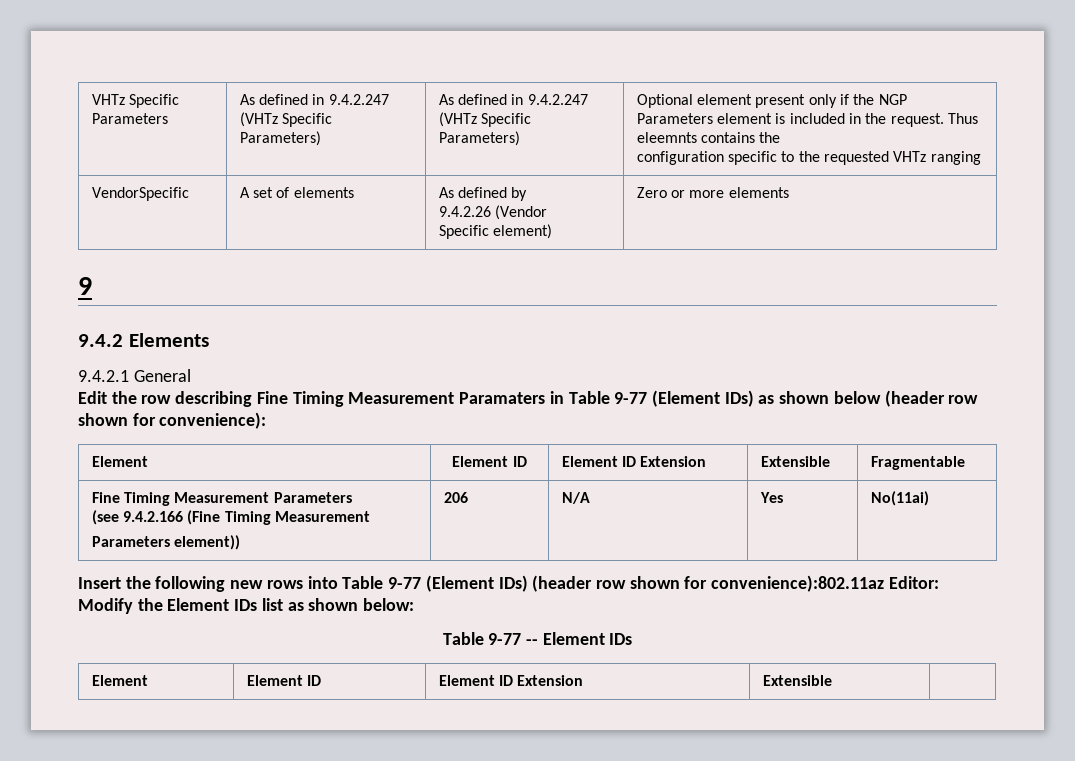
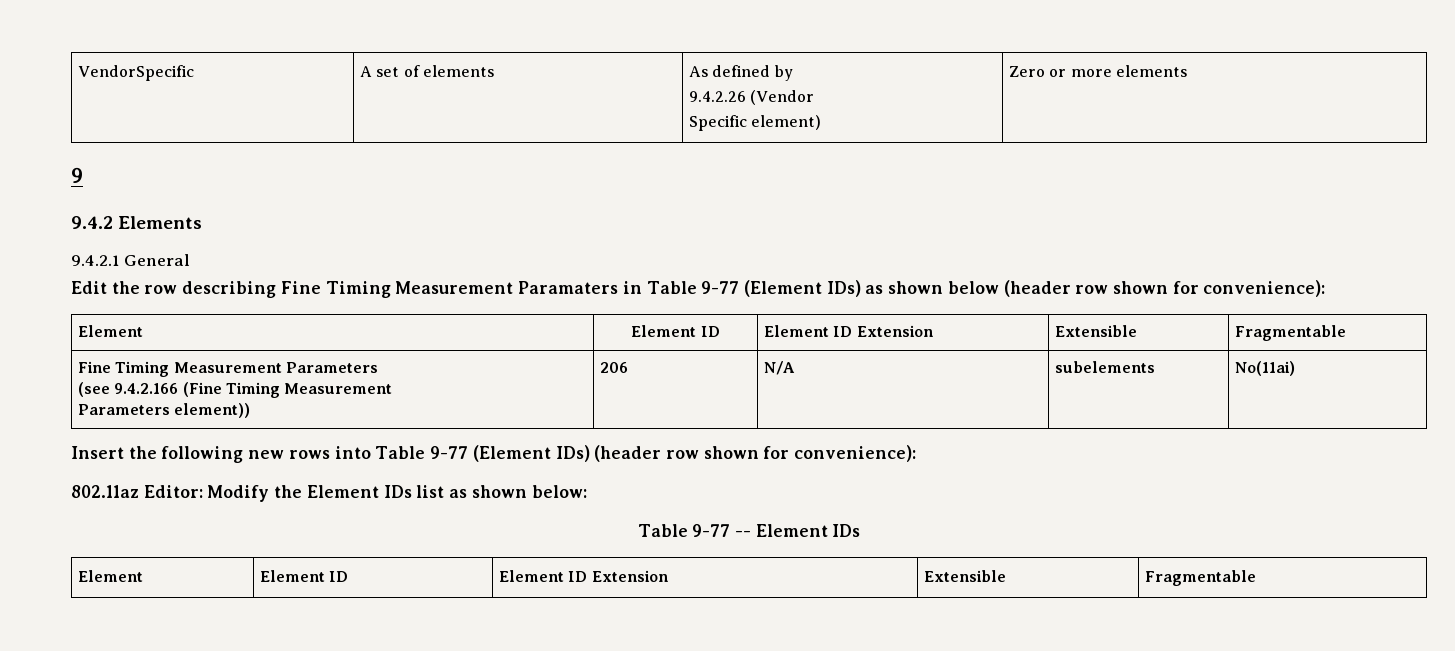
[91,94,180,108] [91,113,168,124] [239,94,389,105] [239,112,333,127] [239,131,321,146] [438,94,588,105] [438,112,532,127] [438,131,520,146] [636,94,907,108] [636,113,979,127] [636,132,781,143] [636,151,981,165] VHTz Specific Parameters | As defined in 9.4.2.247 (VHTz Specific Parameters) | As defined in 9.4.2.247 (VHTz Specific Parameters) | Optional element present only if the NGP Parameters element is included in the request. Thus eleemnts contains the // configuration specific to the requested VHTz ranging // -> (78, 73) none
[759,492,783,503] Yes -> [1055,361,1156,373] subelements
[711,575,885,592] convenience):802.11az -> [794,445,917,462] [71,485,139,498] convenience): // 802.11az
(832, 680) none -> [1145,570,1257,586] Fragmentable

